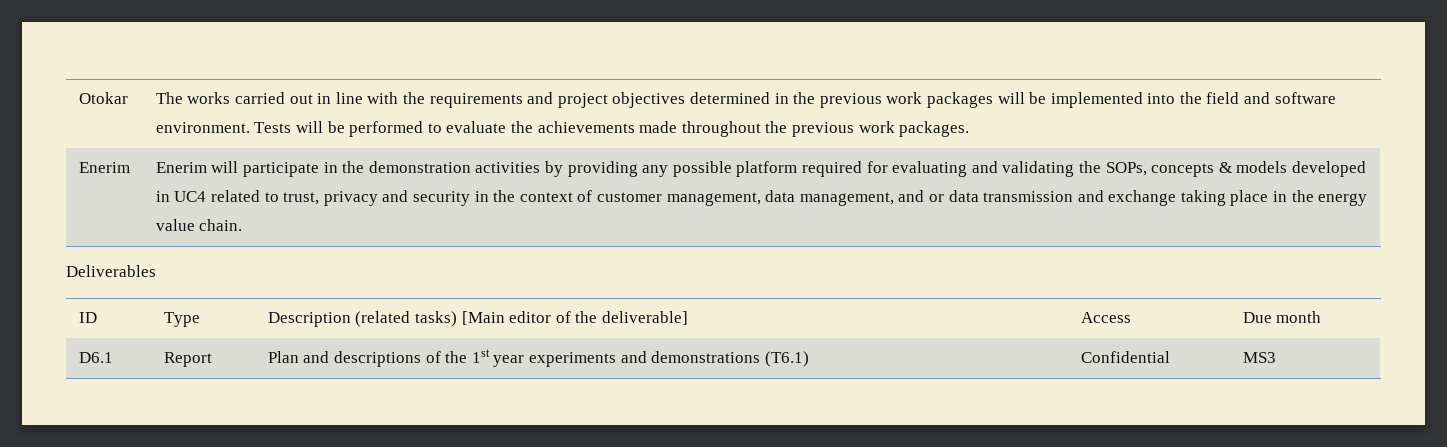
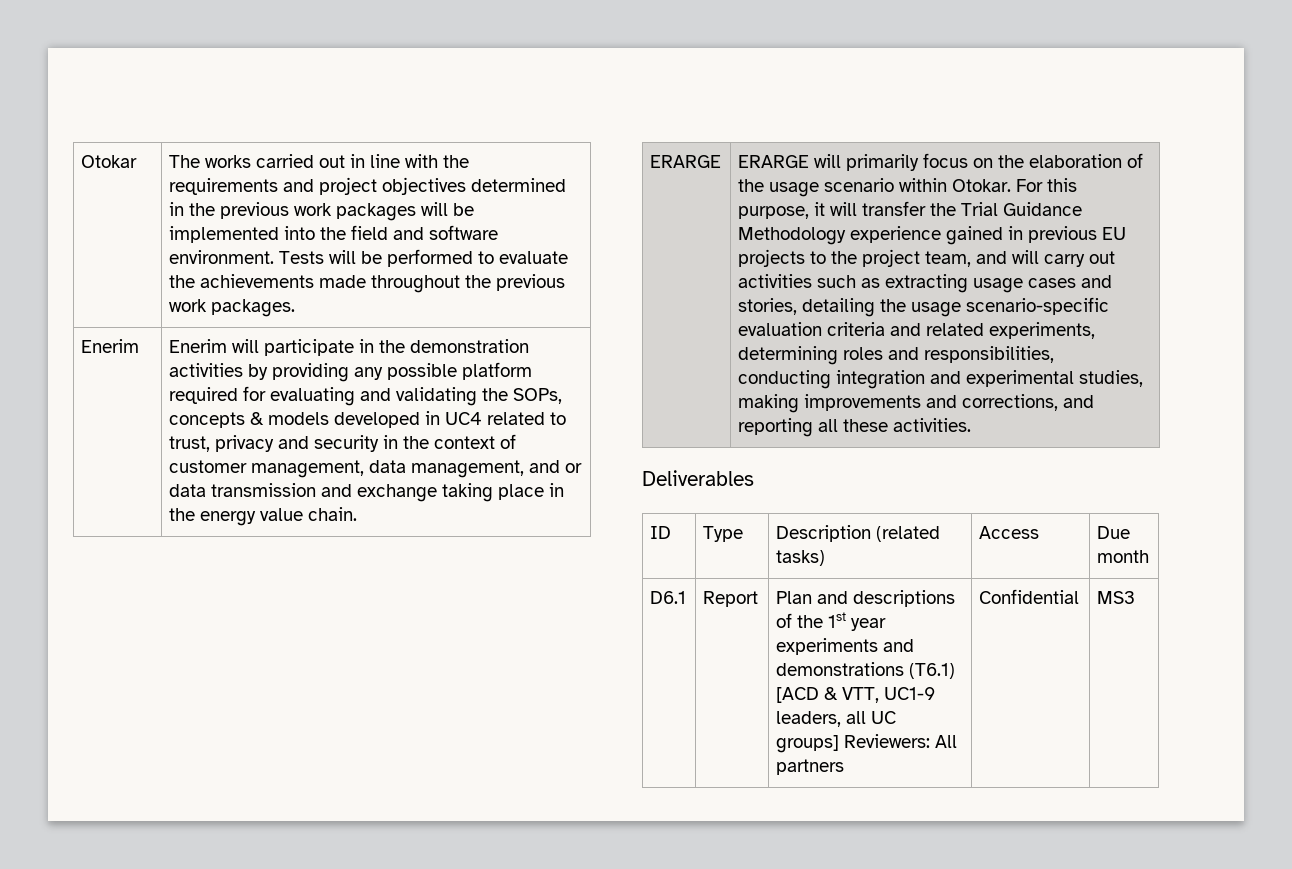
(243, 225) none -> [650,155,722,168] [738,153,1144,171] [738,178,1078,197] [738,201,1083,219] [738,226,1127,245] [738,249,1116,267] [738,274,1113,293] [738,297,1110,317] [738,322,1096,339] [738,346,1055,365] [738,370,1144,389] [738,394,1095,413] [738,418,972,437] // ERARGE | ERARGE will primarily focus on the elaboration of the usage scenario within Otokar. For this purpose, it will transfer the Trial Guidance Methodology experience gained in previous EU projects to the project team, and will carry out activities such as extracting usage cases and stories, detailing the usage scenario-specific evaluation criteria and related experiments, determining roles and responsibilities, conducting integration and experimental studies, making improvements and corrections, and reporting all these activities.
[461,311,689,325] [Main editor of the deliverable] -> (826, 558) none
(809, 359) none -> [776,687,936,703] [776,711,897,727] [776,734,958,753] [776,759,845,775] [ACD & VTT, UC1-9 leaders, all UC groups] Reviewers: All partners

